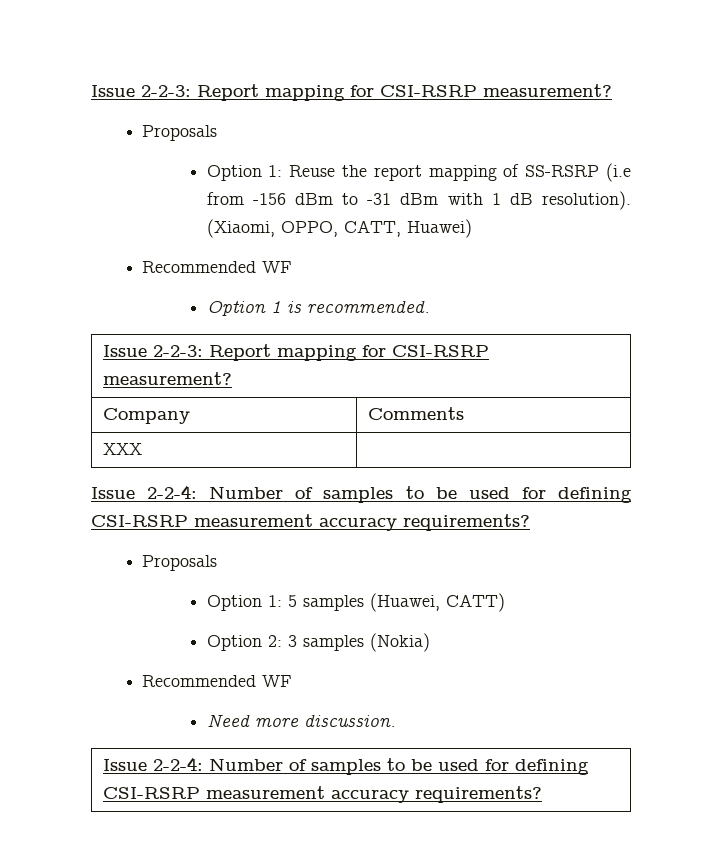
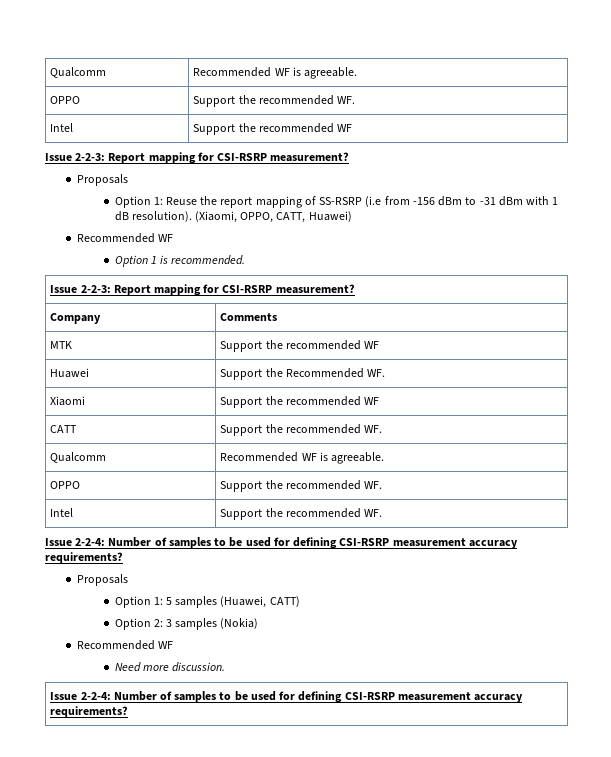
(91, 91) none -> [50,67,107,78] [193,67,357,79] [50,96,81,104] [193,95,355,107] [50,123,74,132] [193,123,352,135] Qualcomm | Recommended WF is agreeable. // OPPO | Support the recommended WF. // Intel | Support the recommended WF //
[102,443,142,455] XXX | -> [50,341,73,349] [220,340,379,352] [50,368,90,378] [220,368,385,380] [50,396,86,406] [220,396,379,408] [50,425,78,433] [220,424,382,436] [50,452,107,463] [220,452,384,464] [50,481,81,489] [220,480,382,492] [50,508,74,517] [220,508,382,520] MTK | Support the recommended WF // Huawei | Support the Recommended WF. // Xiaomi | Support the recommended WF // CATT | Support the recommended WF. // Qualcomm | Recommended WF is agreeable. // OPPO | Support the recommended WF. // Intel | Support the recommended WF.

